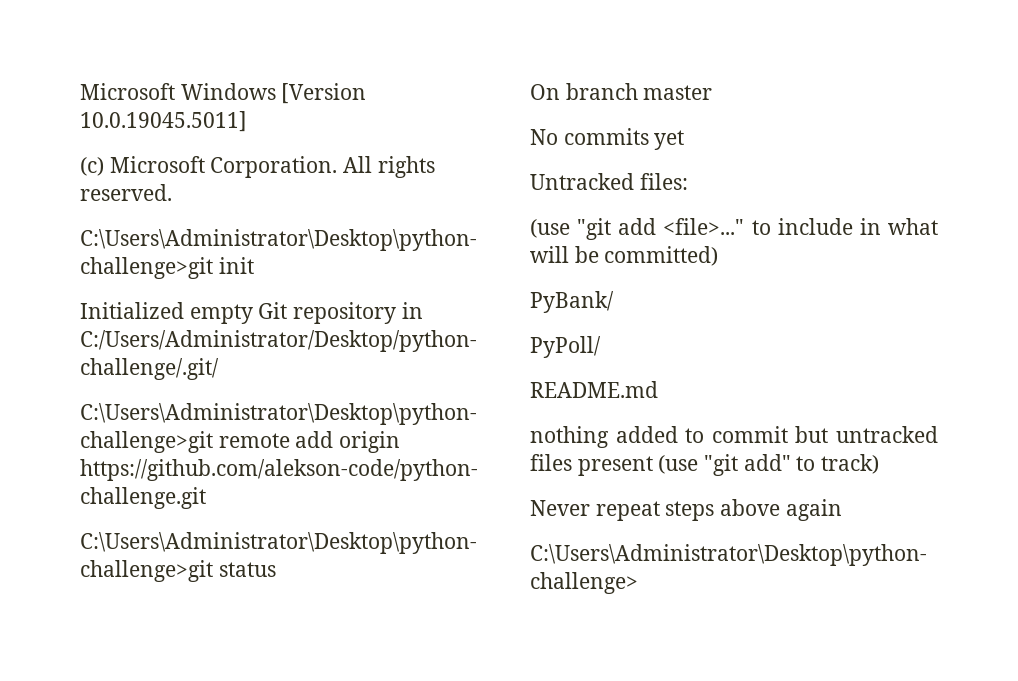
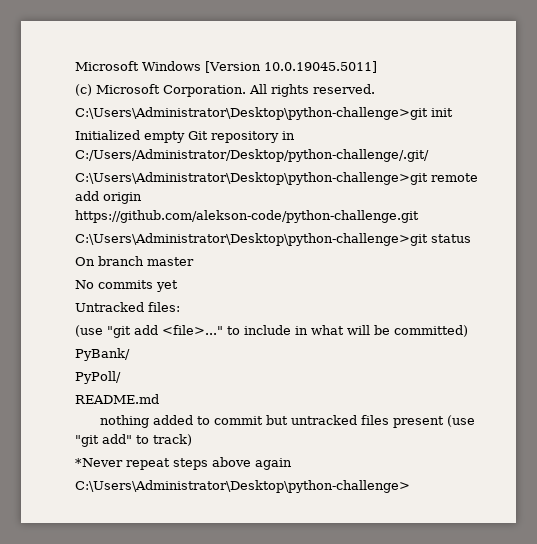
[530,500,590,516] Never -> [75,458,123,467] *Never

